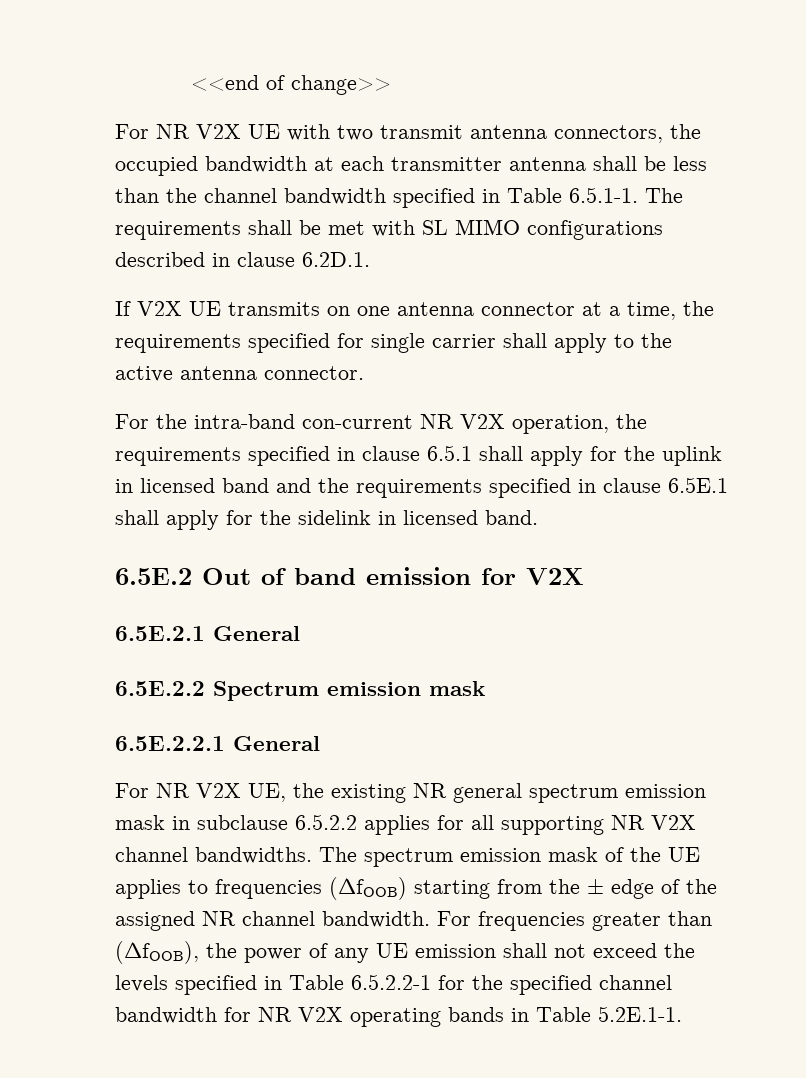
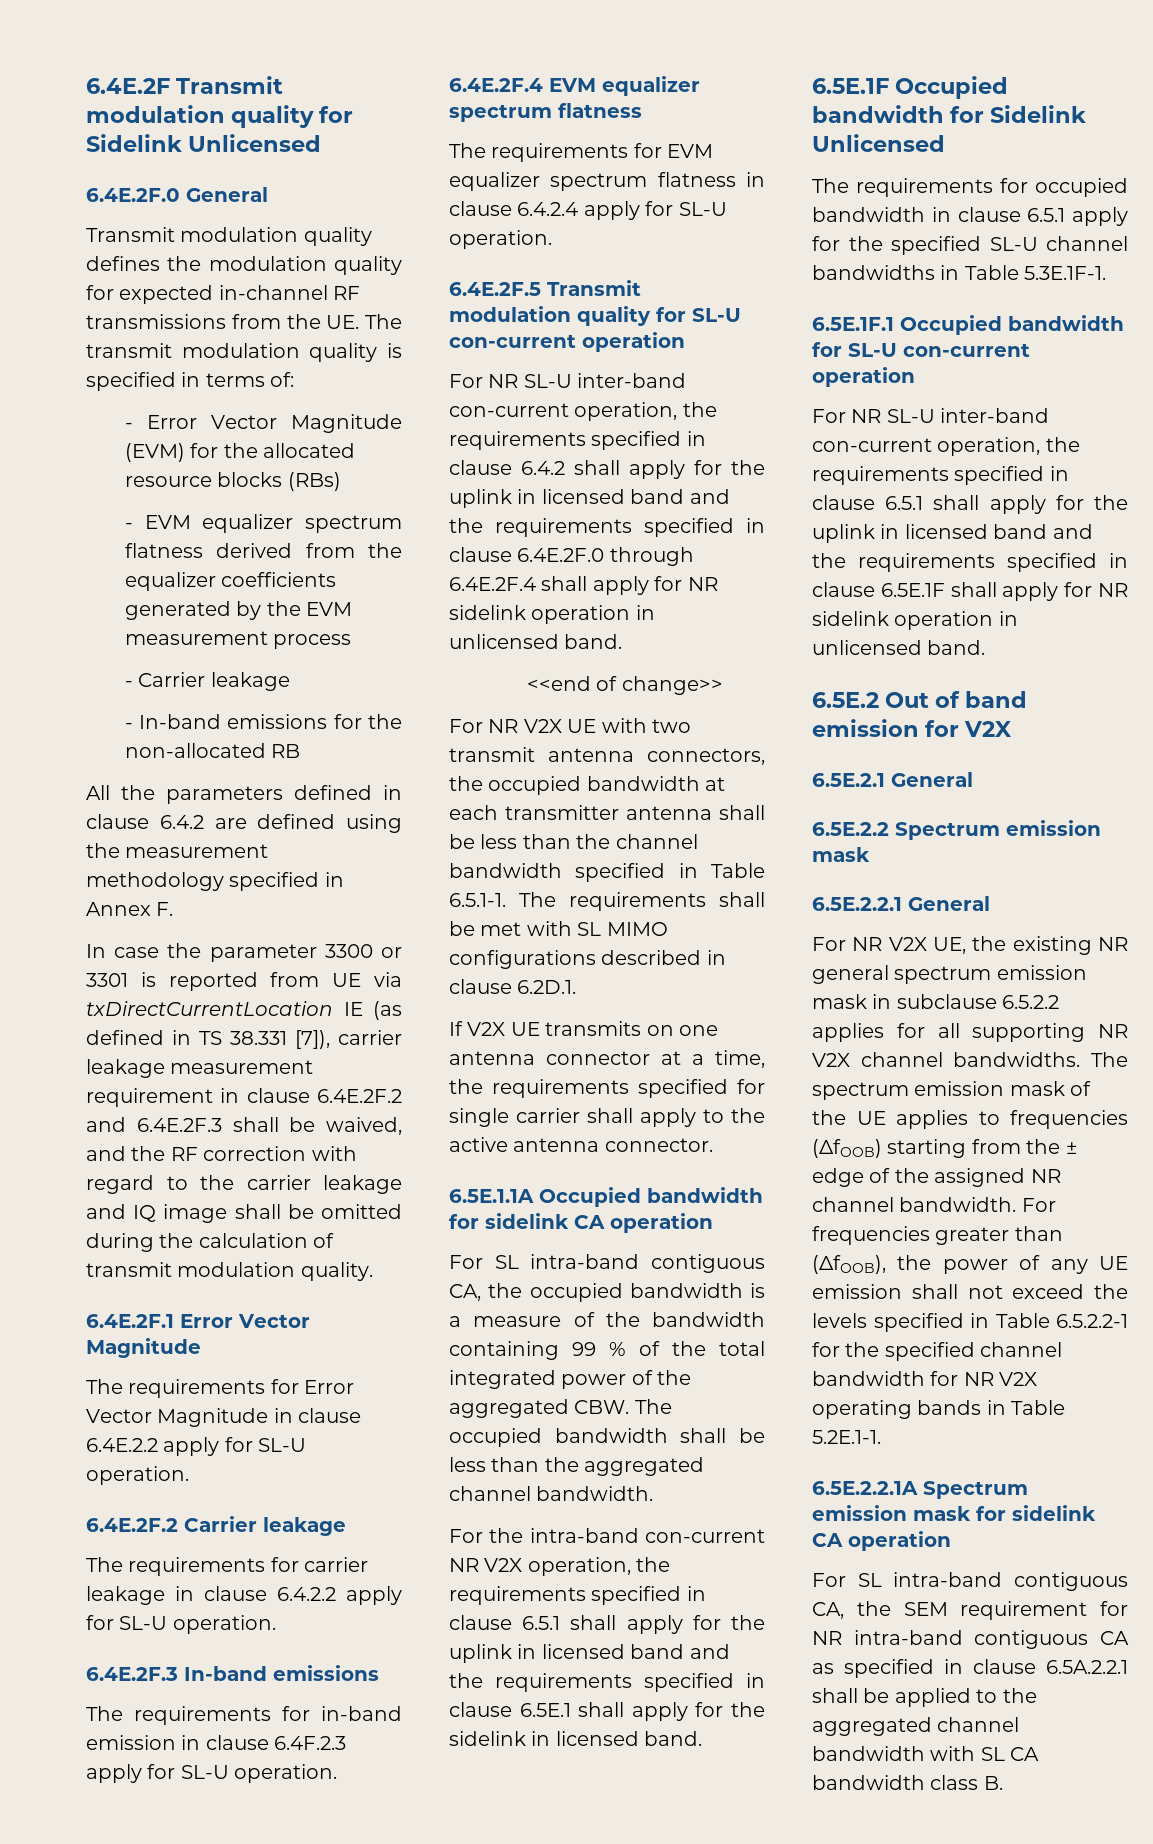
(191, 83) none -> [86,76,284,94] [86,105,354,128] [86,134,322,152] [86,187,268,202] [86,227,372,246] [86,256,402,275] [86,285,361,304] [86,314,402,329] [86,343,403,362] [86,372,295,391] [124,414,402,433] [124,443,356,462] [124,472,341,491] [124,514,402,533] [124,543,402,558] [124,572,337,591] [124,601,353,620] [124,631,352,649] [124,672,290,691] [124,714,402,729] [124,743,301,758] [86,785,402,804] [86,814,402,833] [86,843,269,858] [86,872,344,891] [86,902,174,916] [86,943,402,962] [86,972,403,991] [86,1001,402,1020] [86,1030,402,1049] [86,1059,314,1078] [86,1088,402,1107] [86,1117,402,1135] [86,1146,357,1161] [86,1175,402,1194] [86,1204,402,1223] [86,1233,335,1252] [86,1262,373,1281] [86,1314,310,1328] [86,1338,201,1358] [86,1379,355,1398] [86,1408,362,1427] [86,1437,307,1456] [86,1466,189,1485] [86,1516,346,1536] [86,1557,369,1576] [86,1586,402,1605] [86,1615,276,1634] [86,1665,379,1681] [86,1706,402,1725] [86,1735,347,1750] [86,1764,338,1783] [449,76,700,96] [449,103,642,122] [449,143,714,162] [449,172,765,191] [449,201,727,220] [449,230,552,249] [449,280,641,296] [449,306,741,326] [449,332,685,352] [449,373,687,388] [449,402,717,421] [449,431,706,450] [449,460,765,479] [449,489,730,508] [449,518,765,537] [449,547,694,566] [449,576,718,595] [449,605,655,624] [449,634,623,649] 6.4E.2F Transmit modulation quality for Sidelink Unlicensed // 6.4E.2F.0 General // Transmit modulation quality defines the modulation quality for expected in-channel RF transmissions from the UE. The transmit modulation quality is specified in terms of: // - Error Vector Magnitude (EVM) for the allocated resource blocks (RBs) // - EVM equalizer spectrum flatness derived from the equalizer coefficients generated by the EVM measurement process // - Carrier leakage // - In-band emissions for the non-allocated RB // All the parameters defined in clause 6.4.2 are defined using the measurement methodology specified in Annex F. // In case the parameter 3300 or 3301 is reported from UE via txDirectCurrentLocation IE (as defined in TS 38.331 [7]), carrier leakage measurement requirement in clause 6.4E.2F.2 and 6.4E.2F.3 shall be waived, and the RF correction with regard to the carrier leakage and IQ image shall be omitted during the calculation of transmit modulation quality. // 6.4E.2F.1 Error Vector Magnitude // The requirements for Error Vector Magnitude in clause 6.4E.2.2 apply for SL-U operation. // 6.4E.2F.2 Carrier leakage // The requirements for carrier leakage in clause 6.4.2.2 apply for SL-U operation. // 6.4E.2F.3 In-band emissions // The requirements for in-band emission in clause 6.4F.2.3 apply for SL-U operation. // 6.4E.2F.4 EVM equalizer spectrum flatness // The requirements for EVM equalizer spectrum flatness in clause 6.4.2.4 apply for SL-U operation. // 6.4E.2F.5 Transmit modulation quality for SL-U con-current operation // For NR SL-U inter-band con-current operation, the requirements specified in clause 6.4.2 shall apply for the uplink in licensed band and the requirements specified in clause 6.4E.2F.0 through 6.4E.2F.4 shall apply for NR sidelink operation in unlicensed band. //
(364, 373) none -> [449,1187,763,1207] [449,1213,713,1233] [449,1254,765,1273] [449,1283,765,1302] [449,1312,765,1327] [449,1341,765,1360] [449,1370,692,1389] [449,1399,672,1418] [449,1428,765,1447] [449,1457,705,1476] [449,1486,654,1501] // 6.5E.1.1A Occupied bandwidth for sidelink CA operation // For SL intra-band contiguous CA, the occupied bandwidth is a measure of the bandwidth containing 99 % of the total integrated power of the aggregated CBW. The occupied bandwidth shall be less than the aggregated channel bandwidth.
(538, 517) none -> [812,76,1009,99] [812,105,1087,123] [812,134,945,152] [812,178,1128,197] [812,207,1128,226] [812,236,1128,255] [812,265,1107,280] [812,315,1124,335] [812,342,1030,357] [812,367,915,387] [812,408,1050,423] [812,437,1080,456] [812,466,1069,485] [812,495,1128,514] [812,524,1093,543] [812,553,1128,572] [812,582,1128,601] [812,611,1018,630] [812,640,986,655] // 6.5E.1F Occupied bandwidth for Sidelink Unlicensed // The requirements for occupied bandwidth in clause 6.5.1 apply for the specified SL-U channel bandwidths in Table 5.3E.1F-1. // 6.5E.1F.1 Occupied bandwidth for SL-U con-current operation // For NR SL-U inter-band con-current operation, the requirements specified in clause 6.5.1 shall apply for the uplink in licensed band and the requirements specified in clause 6.5E.1F shall apply for NR sidelink operation in unlicensed band.
(682, 1014) none -> [812,1481,1028,1499] [812,1505,1096,1521] [812,1531,951,1551] [812,1572,1128,1591] [812,1601,1128,1620] [812,1630,1129,1649] [812,1659,1128,1678] [812,1688,1037,1707] [812,1717,1020,1736] [812,1746,1040,1761] [812,1775,1003,1790] // 6.5E.2.2.1A Spectrum emission mask for sidelink CA operation // For SL intra-band contiguous CA, the SEM requirement for NR intra-band contiguous CA as specified in clause 6.5A.2.2.1 shall be applied to the aggregated channel bandwidth with SL CA bandwidth class B.

